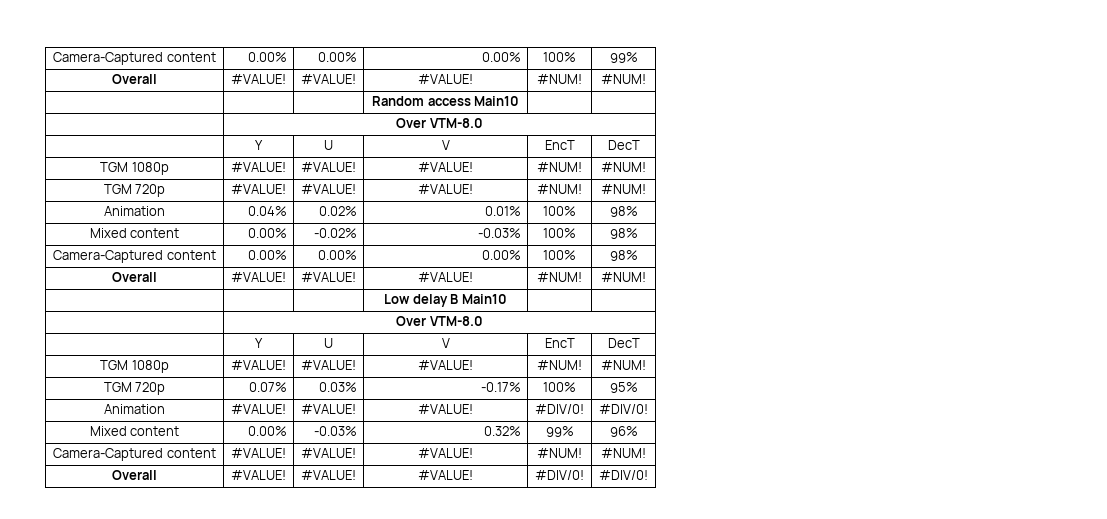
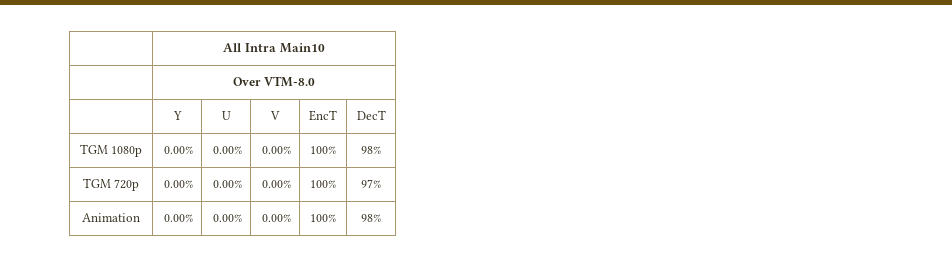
[53,52,216,65] [248,52,288,62] [318,52,358,62] [482,52,522,62] [543,52,576,62] [609,52,638,63] [112,74,157,84] [231,74,286,84] [301,74,356,84] [418,74,473,84] [537,74,582,84] [601,74,646,84] [371,96,520,106] [396,118,483,128] [255,140,263,150] [324,140,333,150] [441,140,450,150] [544,140,575,150] [607,140,640,150] [100,162,169,175] [231,162,286,172] [301,162,356,172] [418,162,473,172] [537,162,582,172] [601,162,646,172] [103,184,166,197] [231,184,286,194] [301,184,356,194] [418,184,473,194] [537,184,582,194] [601,184,646,194] [104,206,165,216] [248,206,288,216] [319,206,358,216] [485,206,522,216] [543,206,576,216] [609,206,638,217] [89,228,180,238] [248,228,288,238] [314,228,358,238] [478,228,522,238] [543,228,576,238] [609,228,638,239] [53,250,216,263] [248,250,288,260] [318,250,358,260] [482,250,522,260] [543,250,576,260] [609,250,638,261] [112,272,157,282] [231,272,286,282] [301,272,356,282] [418,272,473,282] [537,272,582,282] [601,272,646,282] [384,294,507,307] [396,316,483,326] [255,338,263,348] [324,338,333,348] [441,338,450,348] [544,338,575,348] [607,338,640,348] [100,360,169,373] [231,360,286,370] [301,360,356,370] [418,360,473,370] [537,360,582,370] [601,360,646,370] [103,382,166,395] [249,382,288,392] [319,382,358,392] [481,382,522,392] [543,382,576,392] [609,382,638,393] [104,404,165,414] [231,404,286,414] [301,404,356,414] [418,404,473,414] [535,404,584,414] [599,404,648,414] [89,426,180,436] [248,426,288,436] [314,426,358,436] [484,426,522,436] [545,426,574,437] [609,426,638,437] [53,448,216,461] [231,448,286,458] [301,448,356,458] [418,448,473,458] [537,448,582,458] [601,448,646,458] [112,470,157,480] [231,470,286,480] [301,470,356,480] [418,470,473,480] [535,470,584,480] [599,470,648,480] Camera-Captured content | 0.00% | 0.00% | 0.00% | 100% | 99% // Overall | #VALUE! | #VALUE! | #VALUE! | #NUM! | #NUM! // | | | Random access Main10 | | // | Over VTM-8.0 // | Y | U | V | EncT | DecT // TGM 1080p | #VALUE! | #VALUE! | #VALUE! | #NUM! | #NUM! // TGM 720p | #VALUE! | #VALUE! | #VALUE! | #NUM! | #NUM! // Animation | 0.04% | 0.02% | 0.01% | 100% | 98% // Mixed content | 0.00% | -0.02% | -0.03% | 100% | 98% // Camera-Captured content | 0.00% | 0.00% | 0.00% | 100% | 98% // Overall | #VALUE! | #VALUE! | #VALUE! | #NUM! | #NUM! // | | | Low delay B Main10 | | // | Over VTM-8.0 // | Y | U | V | EncT | DecT // TGM 1080p | #VALUE! | #VALUE! | #VALUE! | #NUM! | #NUM! // TGM 720p | 0.07% | 0.03% | -0.17% | 100% | 95% // Animation | #VALUE! | #VALUE! | #VALUE! | #DIV/0! | #DIV/0! // Mixed content | 0.00% | -0.03% | 0.32% | 99% | 96% // Camera-Captured content | #VALUE! | #VALUE! | #VALUE! | #NUM! | #NUM! // Overall | #VALUE! | #VALUE! | #VALUE! | #DIV/0! | #DIV/0! -> [223,43,325,53] [232,76,316,87] [172,111,182,120] [221,111,231,120] [270,111,280,120] [309,110,337,121] [356,110,386,120] [79,144,143,157] [163,146,193,154] [212,146,242,154] [261,146,291,154] [310,146,336,154] [361,146,381,154] [82,178,140,191] [163,180,193,188] [212,180,242,188] [261,180,291,188] [310,180,336,188] [361,179,381,188] [82,213,140,222] [163,214,193,222] [212,214,242,222] [261,214,291,222] [310,214,336,222] [361,214,381,222] | All Intra Main10 // | Over VTM-8.0 // | Y | U | V | EncT | DecT // TGM 1080p | 0.00% | 0.00% | 0.00% | 100% | 98% // TGM 720p | 0.00% | 0.00% | 0.00% | 100% | 97% // Animation | 0.00% | 0.00% | 0.00% | 100% | 98%

